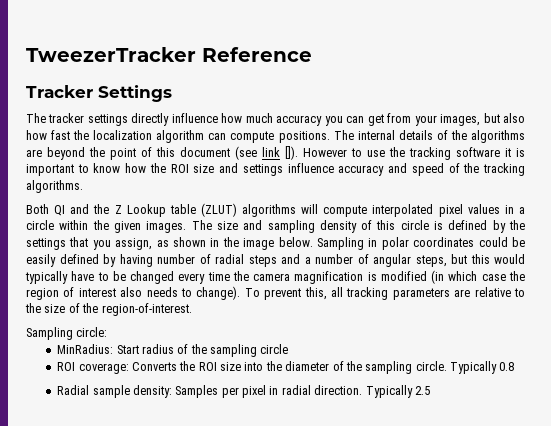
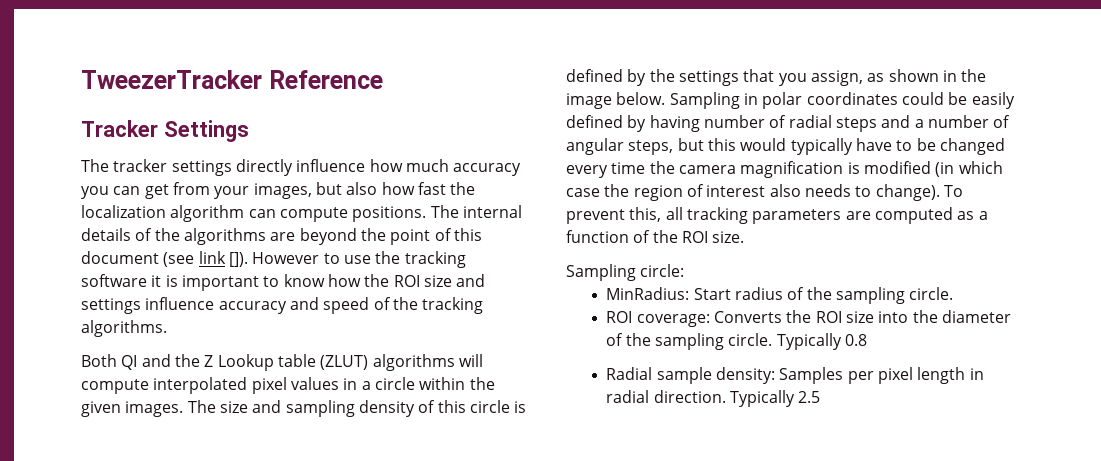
[474,287,525,297] [25,303,192,316] relative to the size of the region-of-interest. -> [874,207,988,224] [566,230,745,243] computed as a function of the ROI size.
[260,344,289,354] circle -> [909,287,954,300] circle.
(267, 391) none -> [917,367,966,384] length

